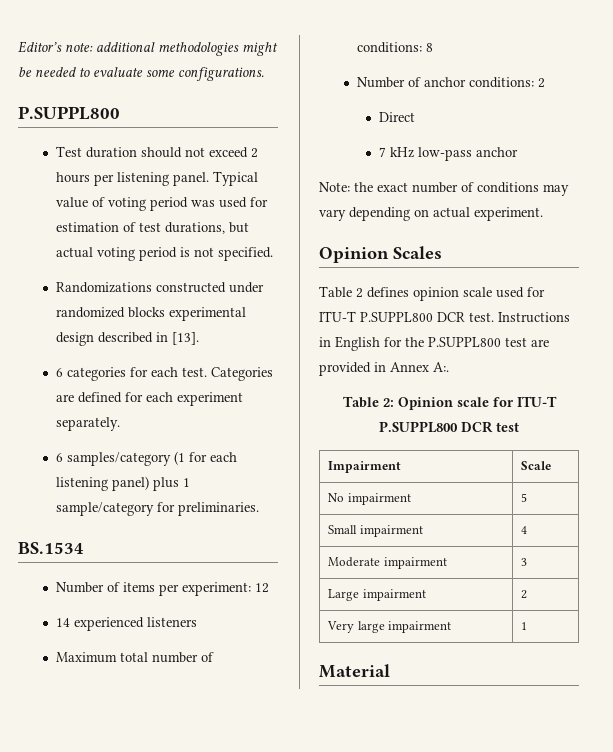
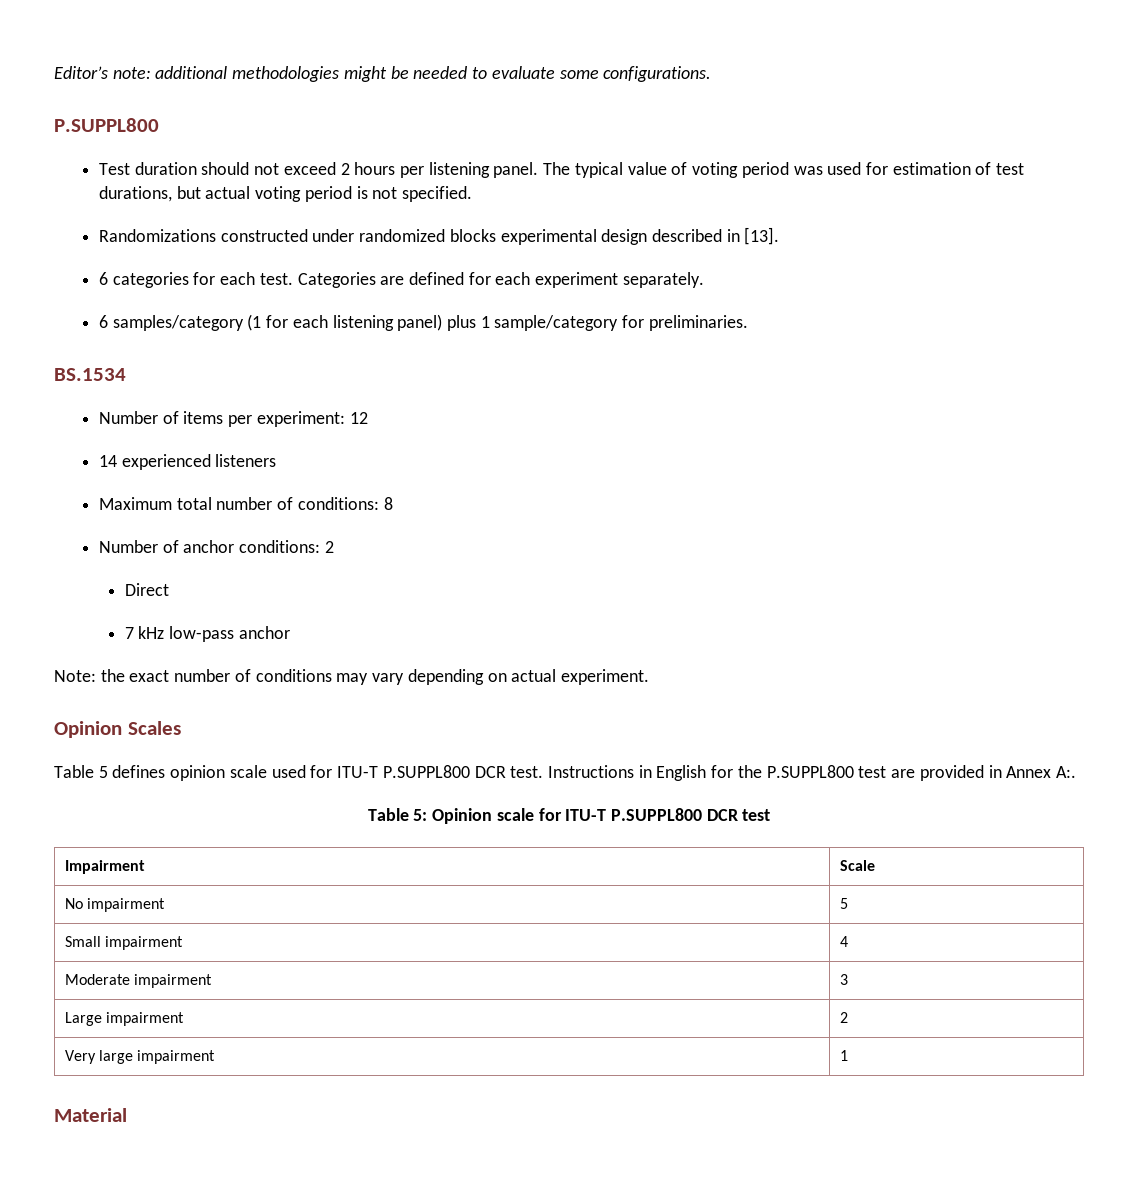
[213,171,259,186] Typical -> [543,162,623,178] The typical
[356,288,363,298] 2 -> [98,766,108,778] 5
[382,398,394,407] 2: -> [413,809,428,821] 5:

